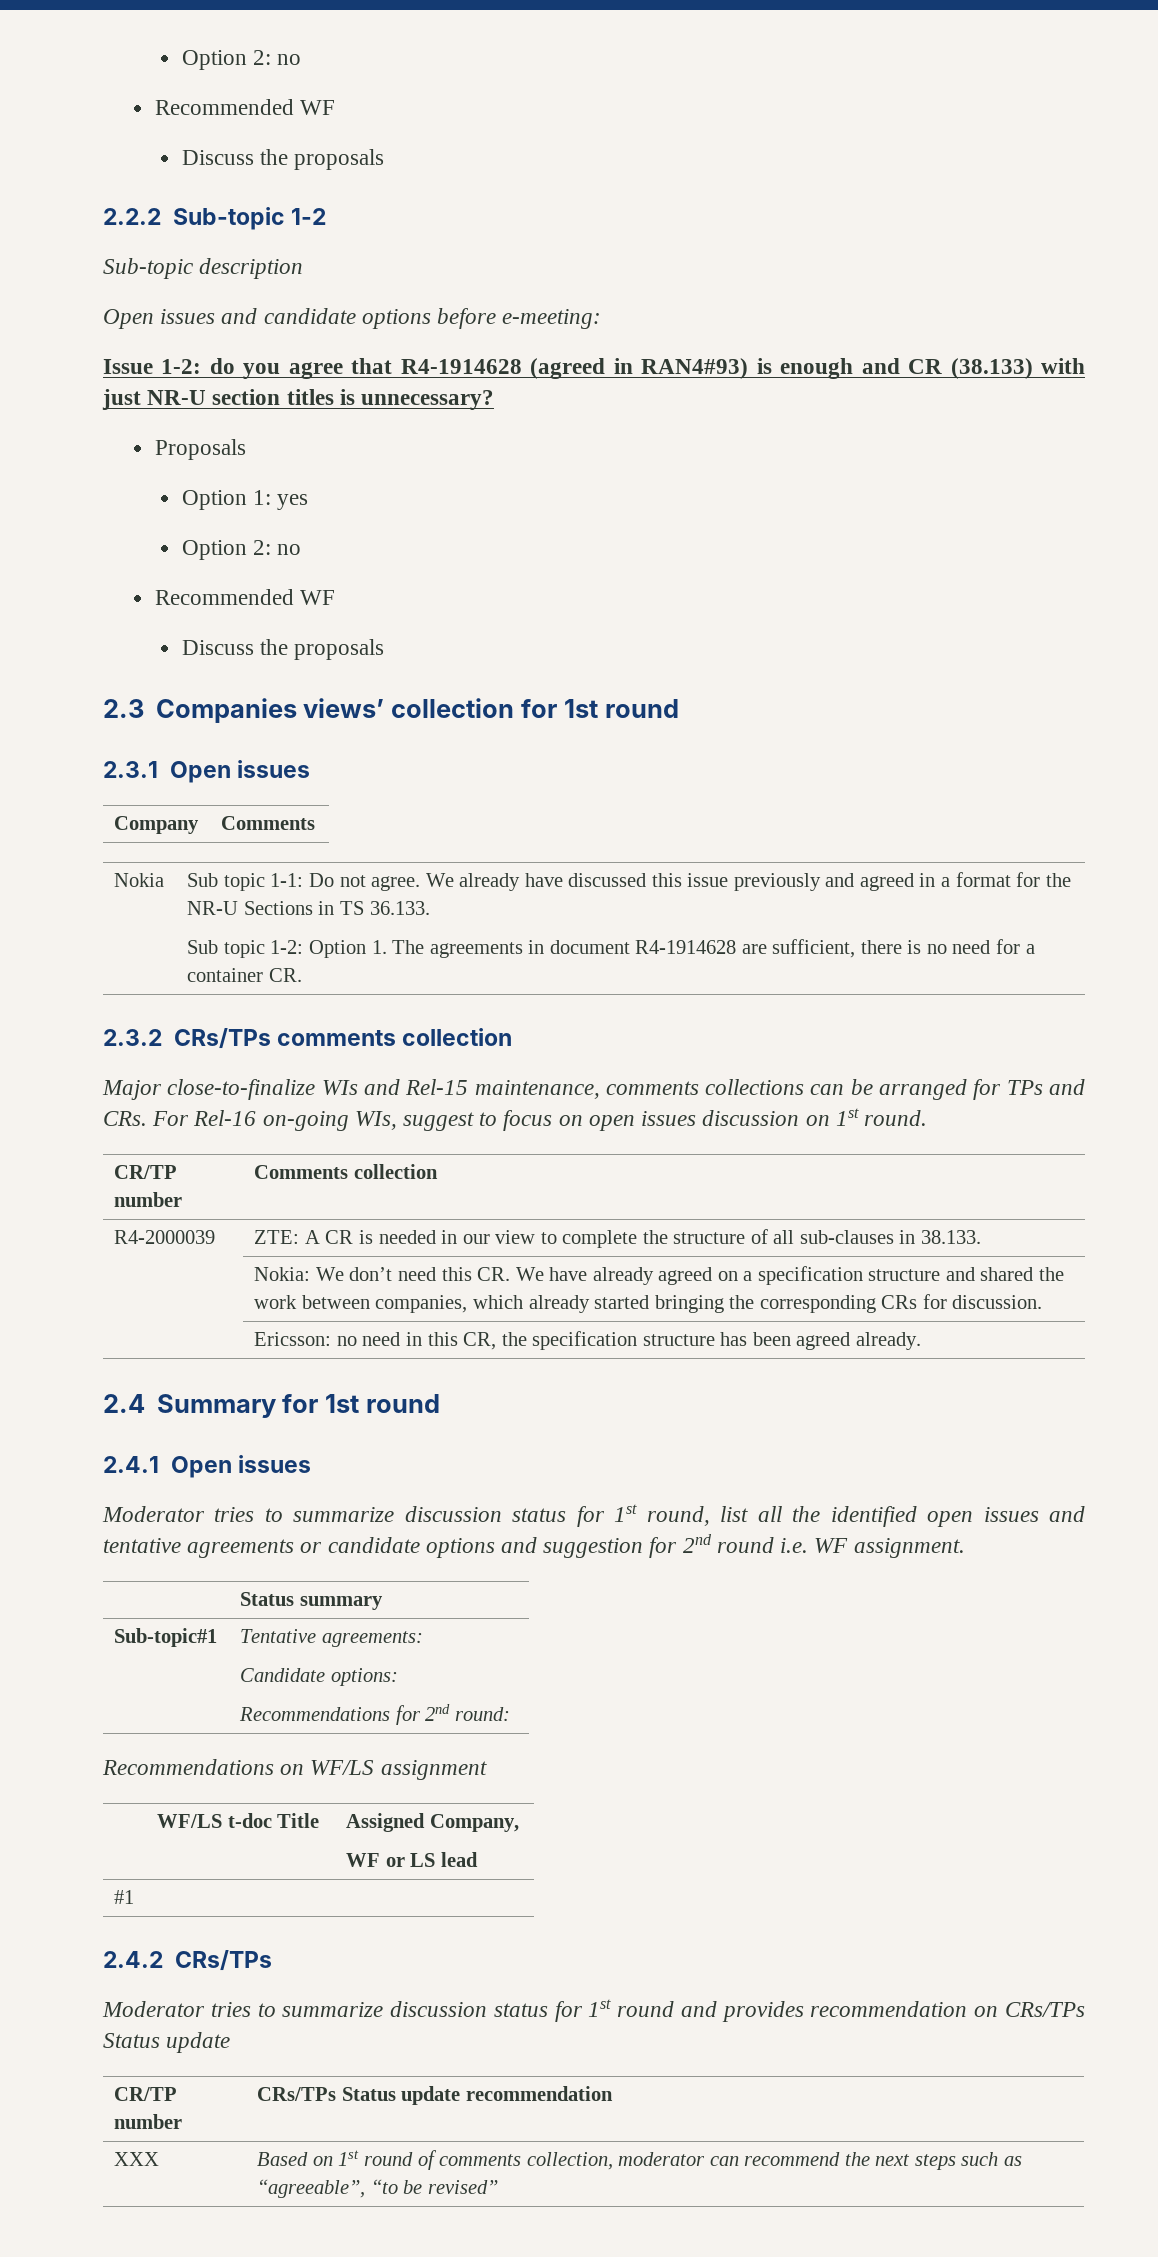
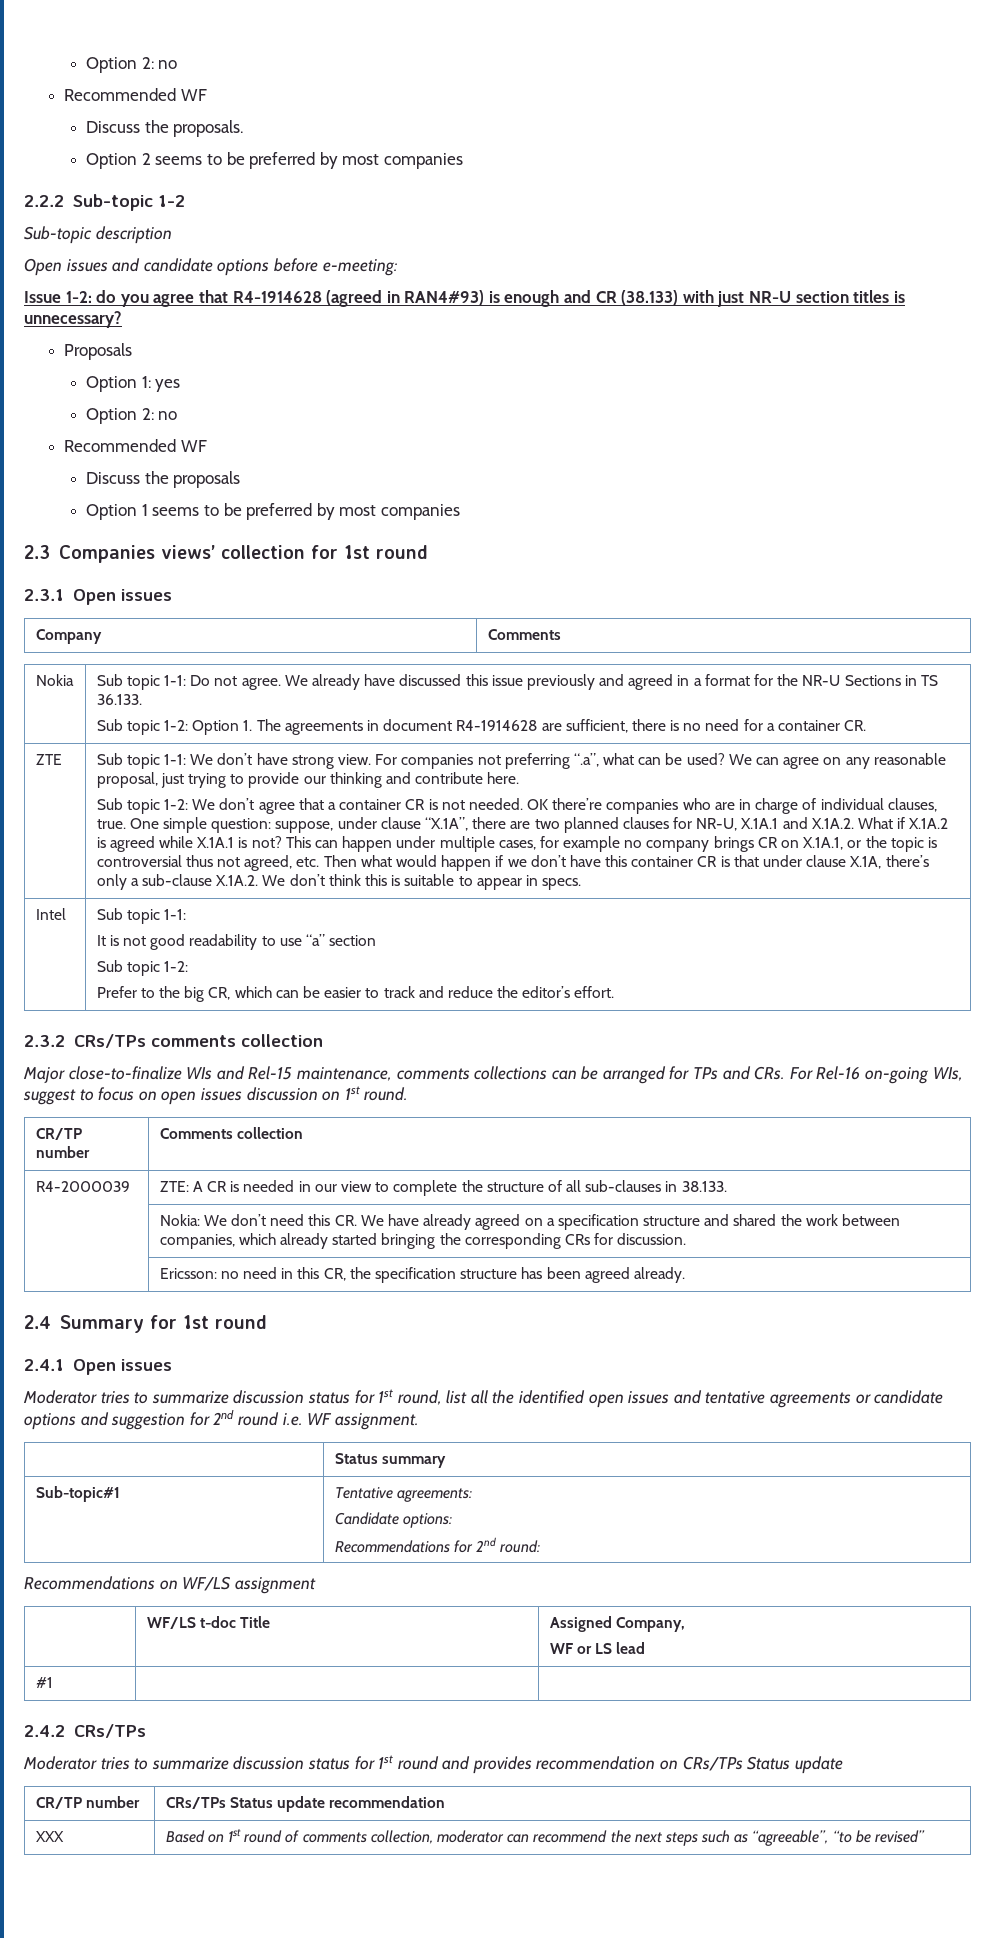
[181,50,301,70] [154,99,336,115] [181,149,384,170] Option 2: no // Recommended WF // Discuss the proposals -> [86,57,178,73] [64,88,208,101] [86,120,244,137] [86,152,463,169] Option 2: no // Recommended WF // Discuss the proposals. // Option 2 seems to be preferred by most companies
(384, 649) none -> [86,503,460,520] // Option 1 seems to be preferred by most companies
(302, 975) none -> [35,754,62,765] [96,753,946,769] [96,772,520,788] [96,798,937,814] [96,817,949,833] [96,836,937,852] [96,855,929,871] [96,874,582,890] [35,908,66,920] [96,908,187,924] [96,934,377,950] [96,960,189,976] [96,986,615,1002] // ZTE | Sub topic 1-1: We don’t have strong view. For companies not preferring “.a”, what can be used? We can agree on any reasonable proposal, just trying to provide our thinking and contribute here. // Sub topic 1-2: We don’t agree that a container CR is not needed. OK there’re companies who are in charge of individual clauses, true. One simple question: suppose, under clause “X.1A”, there are two planned clauses for NR-U, X.1A.1 and X.1A.2. What if X.1A.2 is agreed while X.1A.1 is not? This can happen under multiple cases, for example no company brings CR on X.1A.1, or the topic is controversial thus not agreed, etc. Then what would happen if we don’t have this container CR is that under clause X.1A, there’s only a sub-clause X.1A.2. We don’t think this is suitable to appear in specs. // Intel | Sub topic 1-1: // It is not good readability to use “a” section // Sub topic 1-2: // Prefer to the big CR, which can be easier to track and reduce the editor’s effort.

